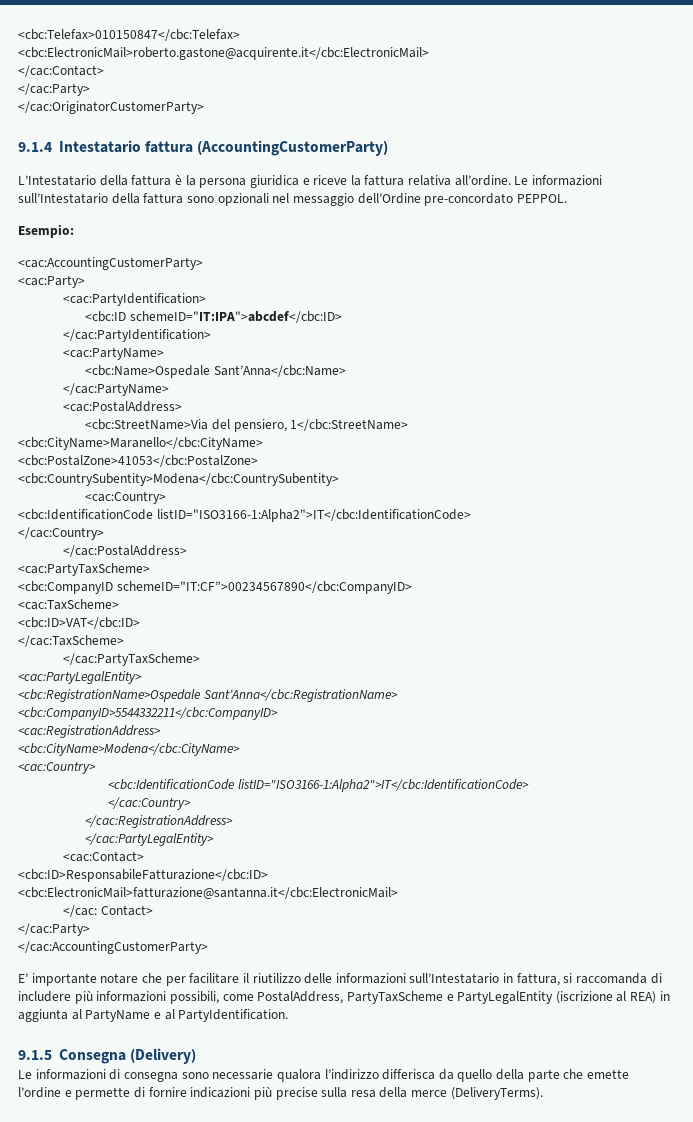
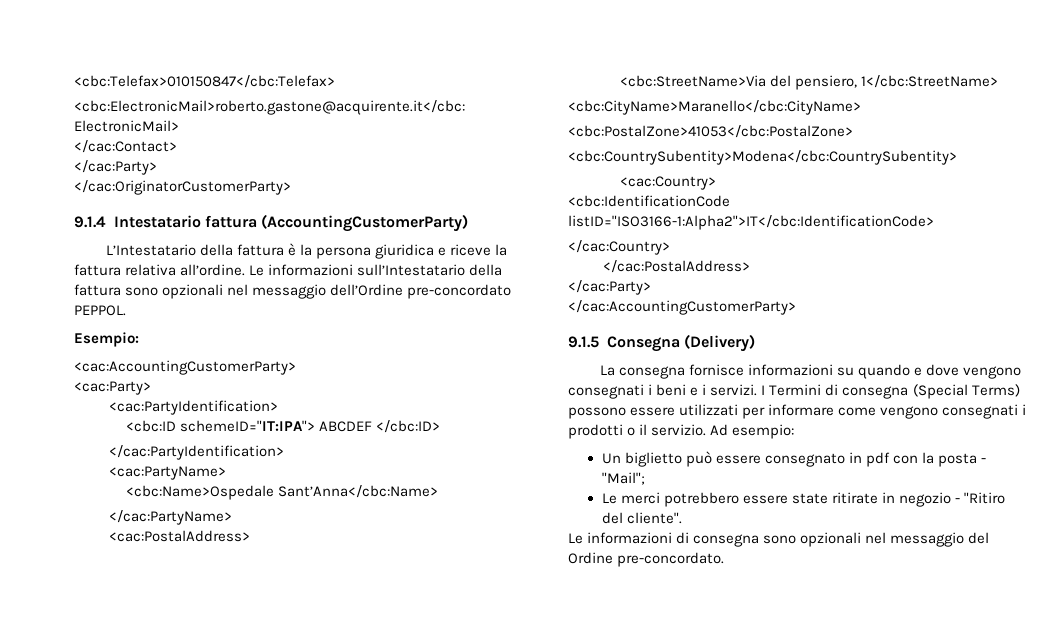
[130,311,343,323] schemeID="IT:IPA">abcdef</cbc:ID> -> [180,420,441,433] schemeID="IT:IPA"> ABCDEF </cbc:ID>
[18,563,150,576] [18,581,412,594] [18,599,119,610] [18,617,140,629] [18,635,124,647] [62,653,200,666] [18,671,142,684] [18,689,398,702] [18,707,278,720] [18,725,161,738] [18,743,240,756] [18,761,96,774] [107,779,529,792] [107,797,191,810] [85,815,234,828] [85,833,215,846] [62,851,144,862] [18,869,268,882] [18,887,398,899] [62,905,153,917] [18,923,90,936] [18,941,208,954] [18,973,662,986] [18,990,670,1004] [18,1009,289,1022] [18,1048,196,1064] <cac:PartyTaxScheme> // <cbc:CompanyID schemeID="IT:CF”>00234567890</cbc:CompanyID> // <cac:TaxScheme> // <cbc:ID>VAT</cbc:ID> // </cac:TaxScheme> // </cac:PartyTaxScheme> // <cac:PartyLegalEntity> // <cbc:RegistrationName>Ospedale Sant’Anna</cbc:RegistrationName> // <cbc:CompanyID>5544332211</cbc:CompanyID> // <cac:RegistrationAddress> // <cbc:CityName>Modena</cbc:CityName> // <cac:Country> // <cbc:IdentificationCode listID="ISO3166-1:Alpha2">IT</cbc:IdentificationCode> // </cac:Country> // </cac:RegistrationAddress> // </cac:PartyLegalEntity> // <cac:Contact> // <cbc:ID>ResponsabileFatturazione</cbc:ID> // <cbc:ElectronicMail>fatturazione@santanna.it</cbc:ElectronicMail> // </cac: Contact> // </cac:Party> // </cac:AccountingCustomerParty> // E’ importante notare che per facilitare il riutilizzo delle informazioni sull’Intestatario in fattura, si raccomanda di includere più informazioni possibili, come PostalAddress, PartyTaxScheme e PartyLegalEntity (iscrizione al REA) in aggiunta al PartyName e al PartyIdentification. // 9.1.5 Consegna (Delivery) -> [568,280,651,295] [568,300,796,315] [568,334,755,352] [599,364,1022,379] [568,384,1020,399] [568,404,1027,419] [568,424,795,439] [601,451,987,467] [601,472,645,485] [601,492,1006,507] [601,512,682,524] </cac:Party> // </cac:AccountingCustomerParty> // 9.1.5 Consegna (Delivery) // La consegna fornisce informazioni su quando e dove vengono consegnati i beni e i servizi. I Termini di consegna (Special Terms) possono essere utilizzati per informare come vengono consegnati i prodotti o il servizio. Ad esempio: // Un biglietto può essere consegnato in pdf con la posta - "Mail"; // Le merci potrebbero essere state ritirate in negozio - "Ritiro del cliente".
[212,1069,630,1082] [18,1086,543,1100] necessarie qualora l’indirizzo differisca da quello della parte che emette l’ordine e permette di fornire indicazioni più precise sulla resa della merce (DeliveryTerms). -> [800,532,990,547] [568,552,725,567] opzionali nel messaggio del Ordine pre-concordato.

